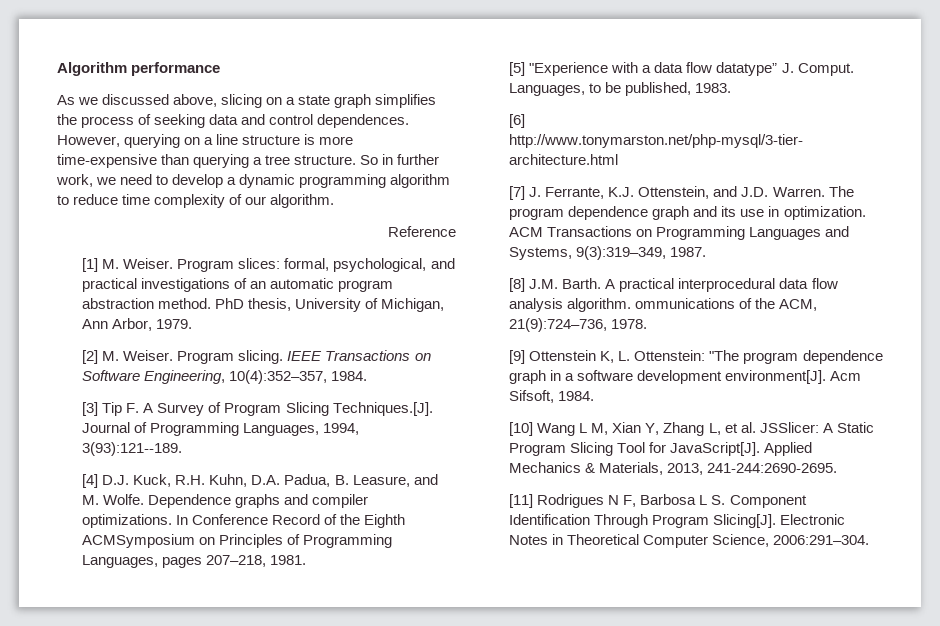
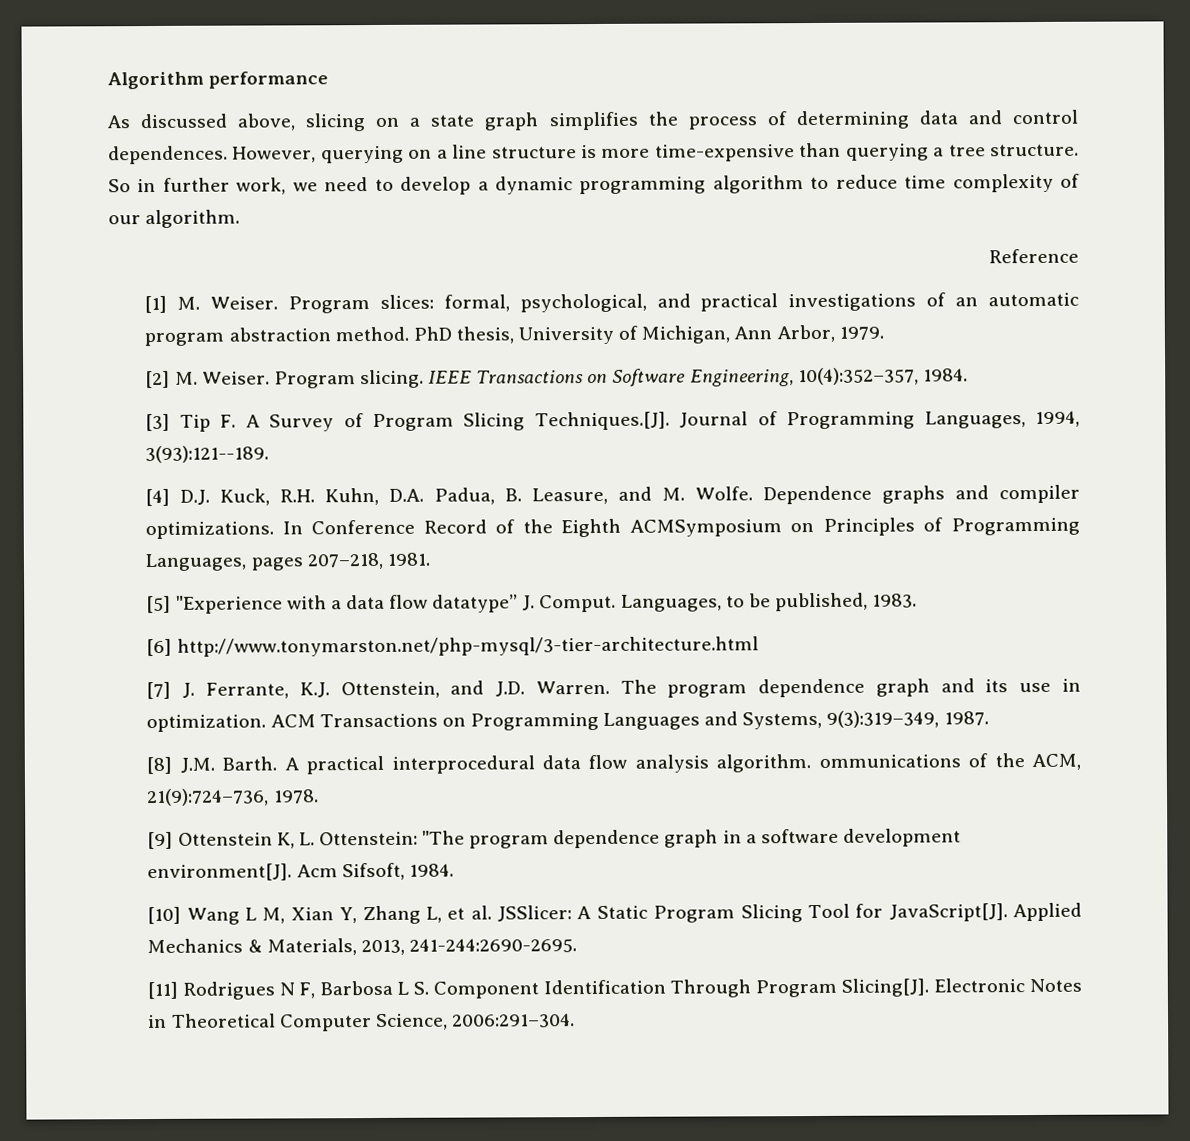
[78,97,99,105] we -> (130, 122) none
[154,114,206,128] seeking -> [795,110,909,130] determining

